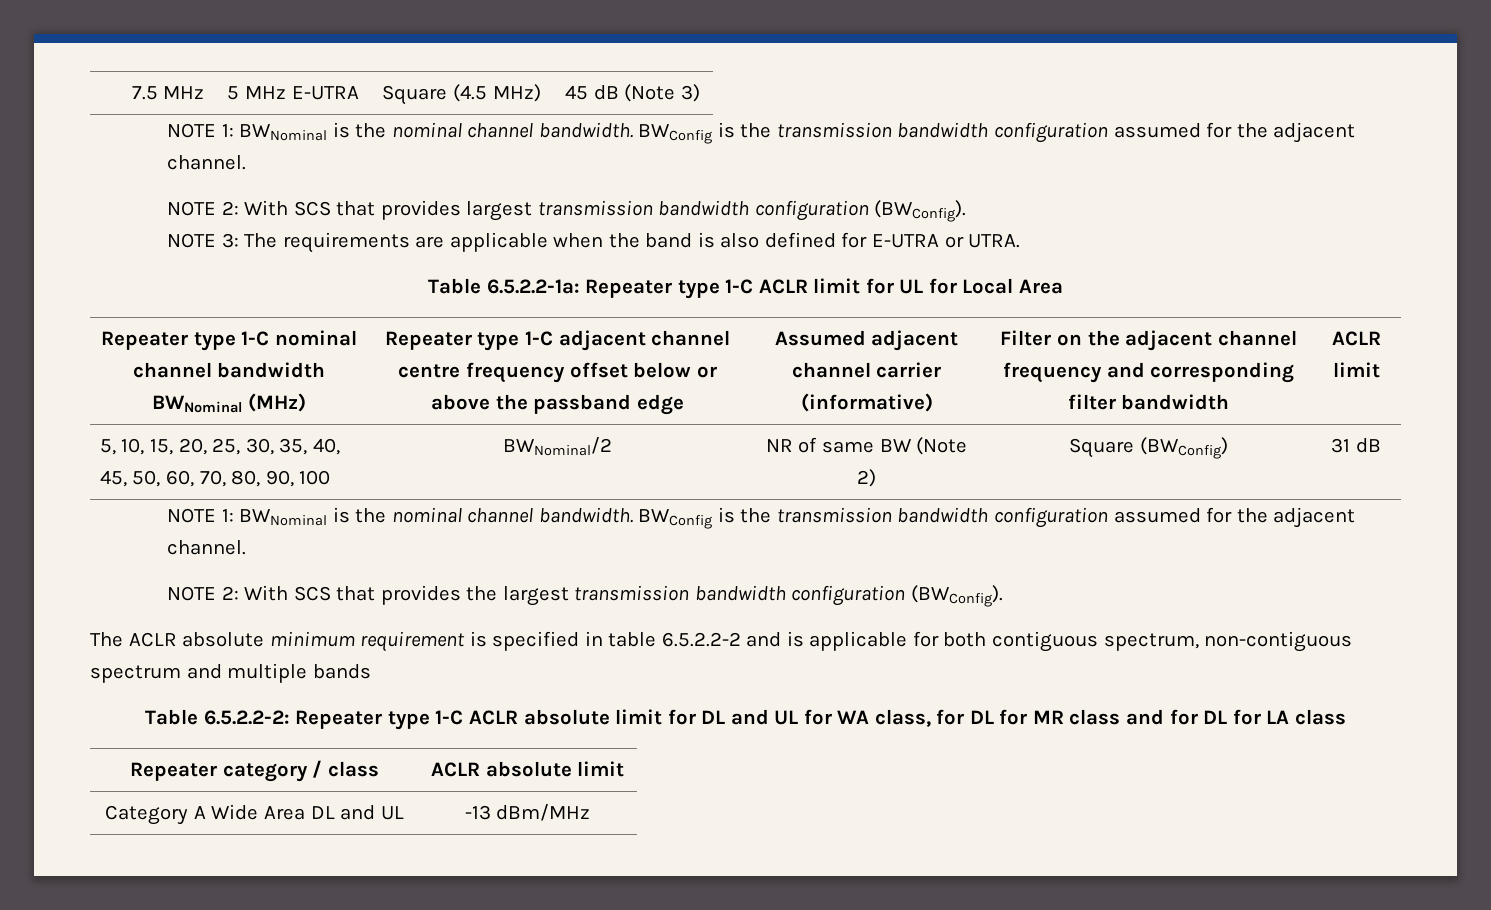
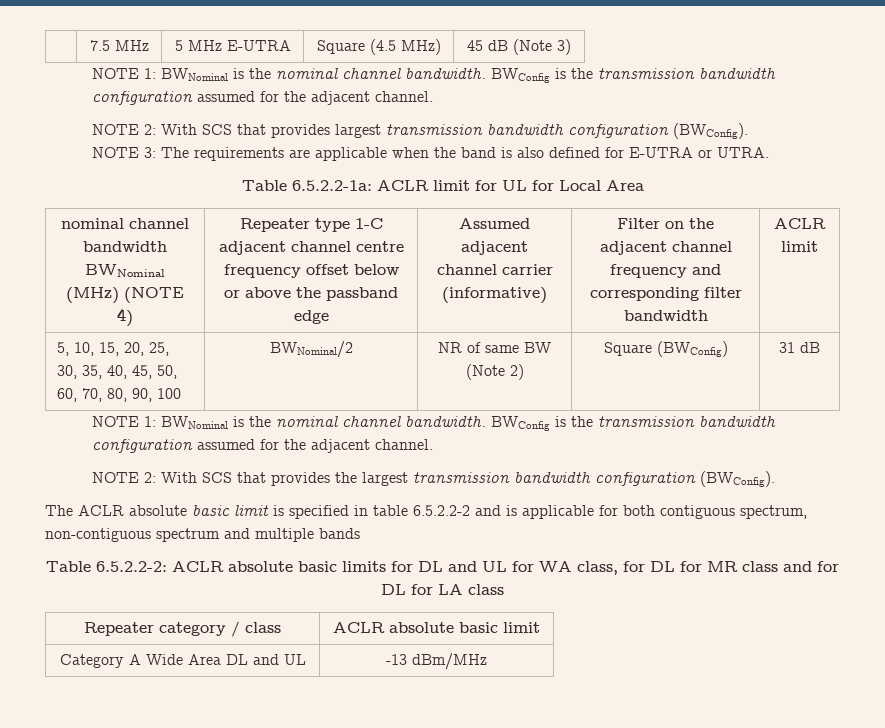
[585,279,754,299] Repeater type 1-C -> (372, 185) none
[101,331,270,351] Repeater type 1-C -> (644, 185) none
(306, 402) none -> [124,287,184,303] [117,308,133,327] (NOTE 4)
[269,631,466,652] minimum requirement -> [192,505,269,516] basic limit
[295,709,663,730] Repeater type 1-C ACLR absolute limit -> [172,561,386,572] ACLR absolute basic limits
(572, 769) none -> [458,622,498,633] basic

